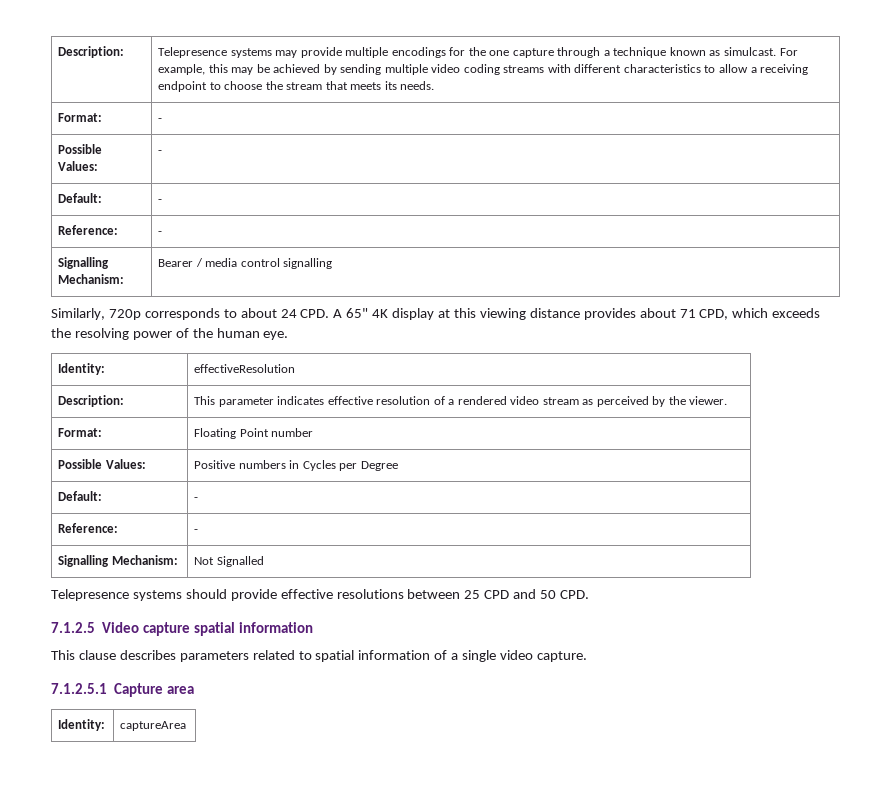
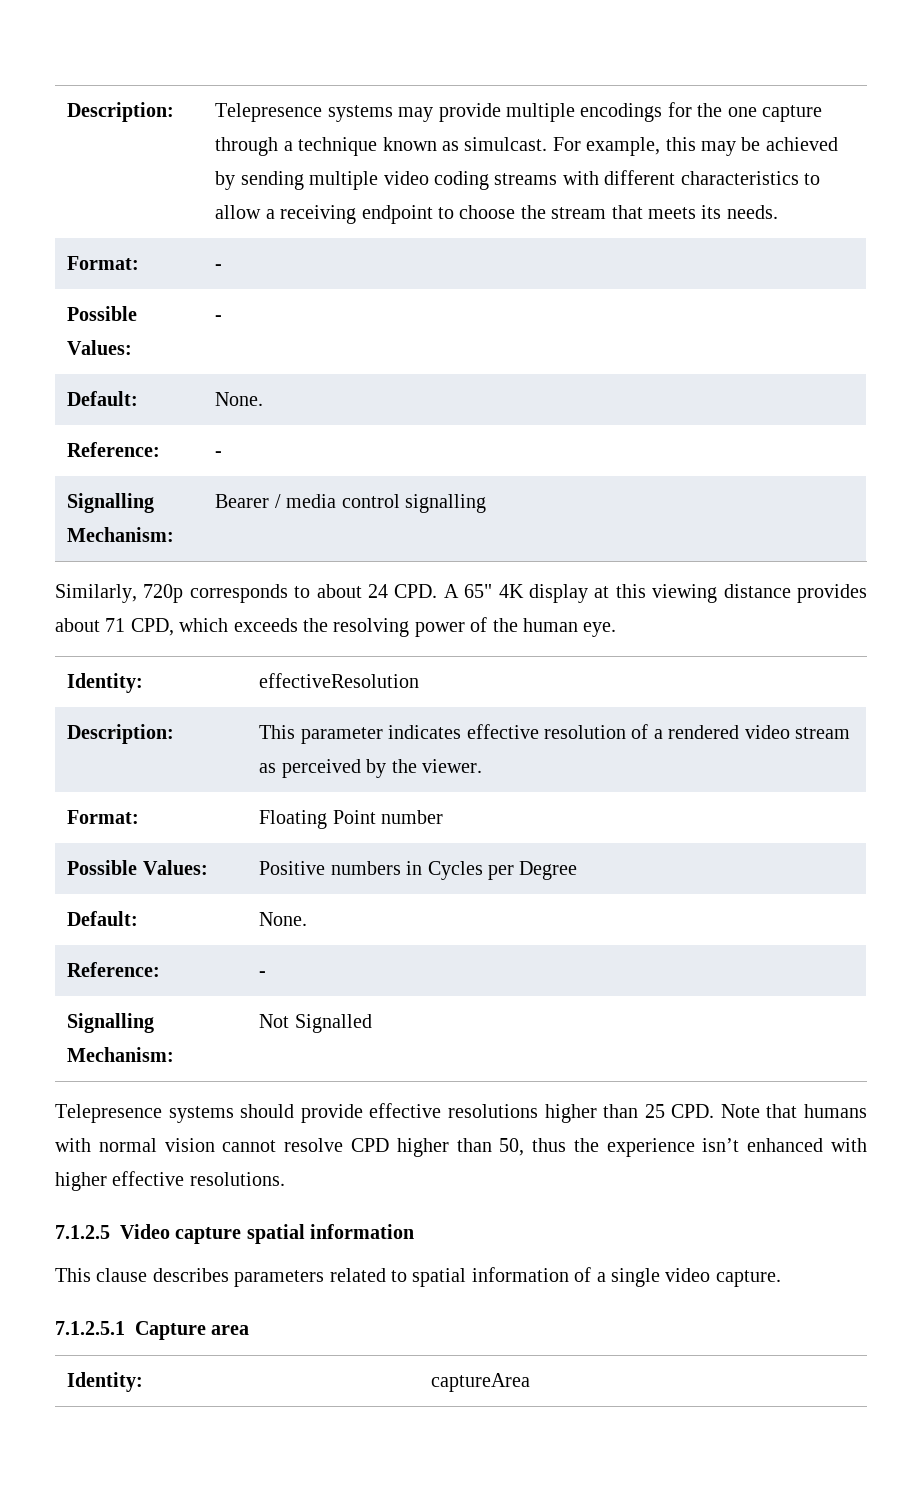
[158,199,163,203] - -> [215,392,264,406] None.
[194,497,199,501] - -> [259,912,308,926] None.
[407,589,590,599] between 25 CPD and 50 CPD. -> [544,1104,868,1123] [55,1138,868,1157] [55,1171,285,1191] higher than 25 CPD. Note that humans with normal vision cannot resolve CPD higher than 50, thus the experience isn’t enhanced with higher effective resolutions.

